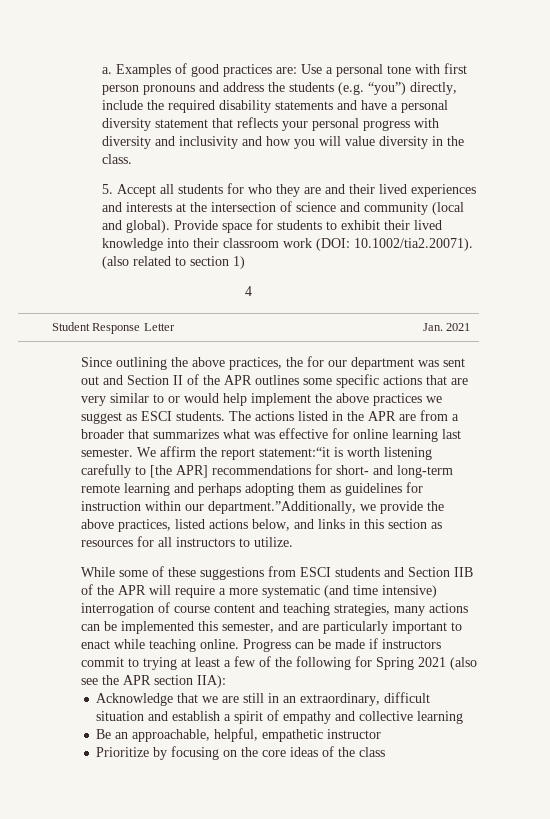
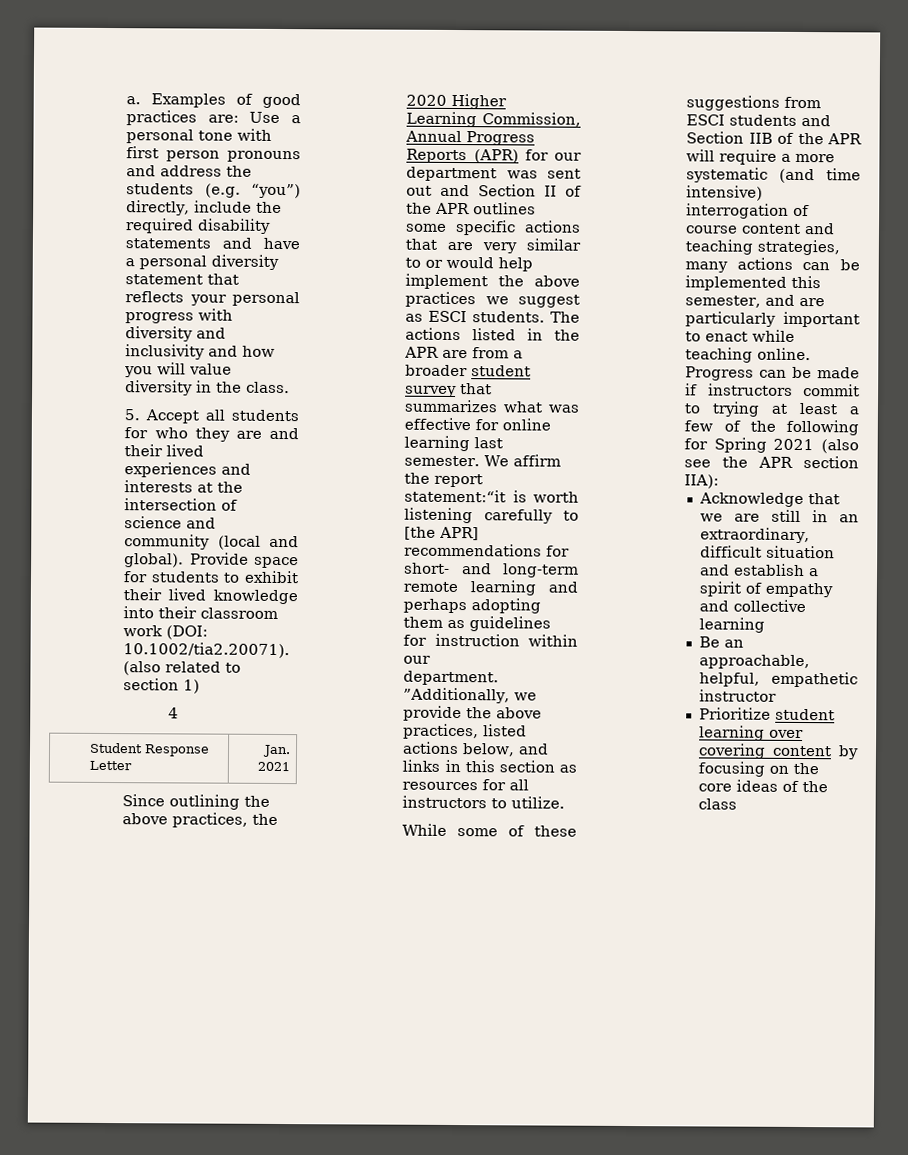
(303, 362) none -> [406,93,508,110] [406,111,581,128] [405,130,536,146] [406,148,519,164] 2020 Higher Learning Commission, Annual Progress Reports (APR)
(124, 434) none -> [471,365,532,377] [405,385,458,398] student survey
(150, 752) none -> [775,708,836,721] [699,725,805,741] [698,743,833,759] student learning over covering content

